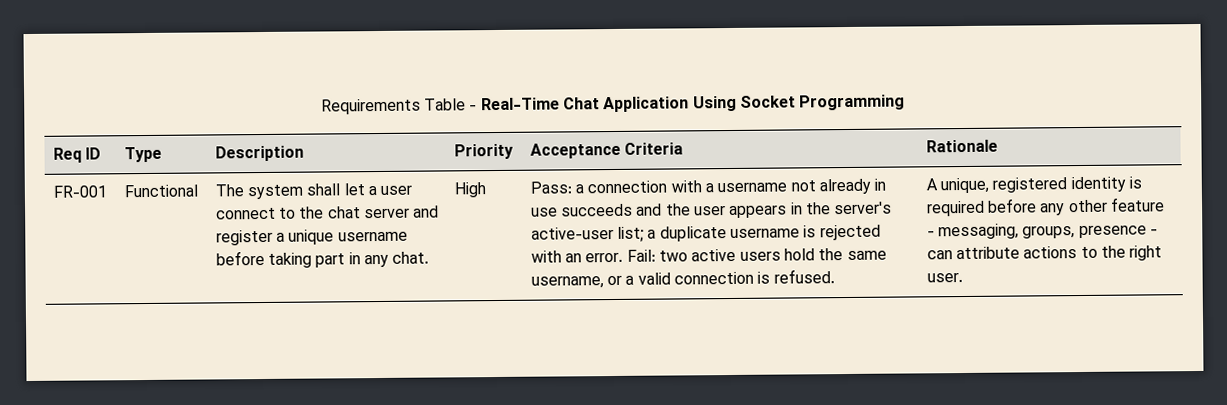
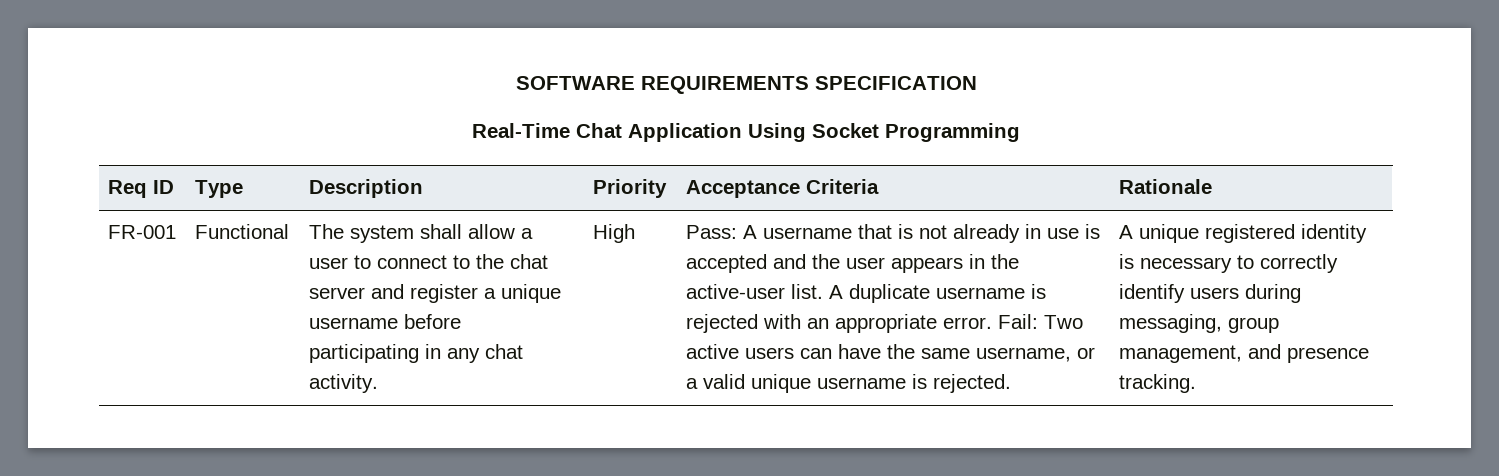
[320,98,478,115] Requirements Table - -> [515,76,977,94] SOFTWARE REQUIREMENTS SPECIFICATION //
[343,183,365,196] let -> [468,224,516,239] allow
(413, 190) none -> [354,255,372,269] to
[267,251,430,268] [453,182,486,198] [529,180,788,194] taking part in any chat. | High | Pass: a connection with a username -> [309,344,524,363] [309,374,379,393] [593,224,636,243] [686,224,914,239] participating in any chat activity. | High | Pass: A username that is
[560,203,633,217] succeeds -> [1085,224,1101,239] [686,254,768,273] is accepted
[834,201,893,215] [530,226,657,242] server's active-user list; a -> [686,284,844,299] active-user list. A
(582, 258) none -> [835,314,938,333] appropriate
[658,250,688,262] two -> [1044,315,1084,329] Two
[783,248,815,261] hold -> [800,344,882,359] can have
[673,269,835,285] [925,177,989,194] connection is refused. | A unique, -> [751,374,1012,393] [1119,224,1200,243] unique username is rejected. | A unique
[926,197,1165,217] [926,223,1158,240] [926,245,1163,261] [926,273,963,283] required before any other feature - messaging, groups, presence - can attribute actions to the right user. -> [1140,254,1339,273] [1119,284,1302,303] [1119,314,1280,333] [1119,344,1370,363] [1119,374,1197,393] necessary to correctly identify users during messaging, group management, and presence tracking.

